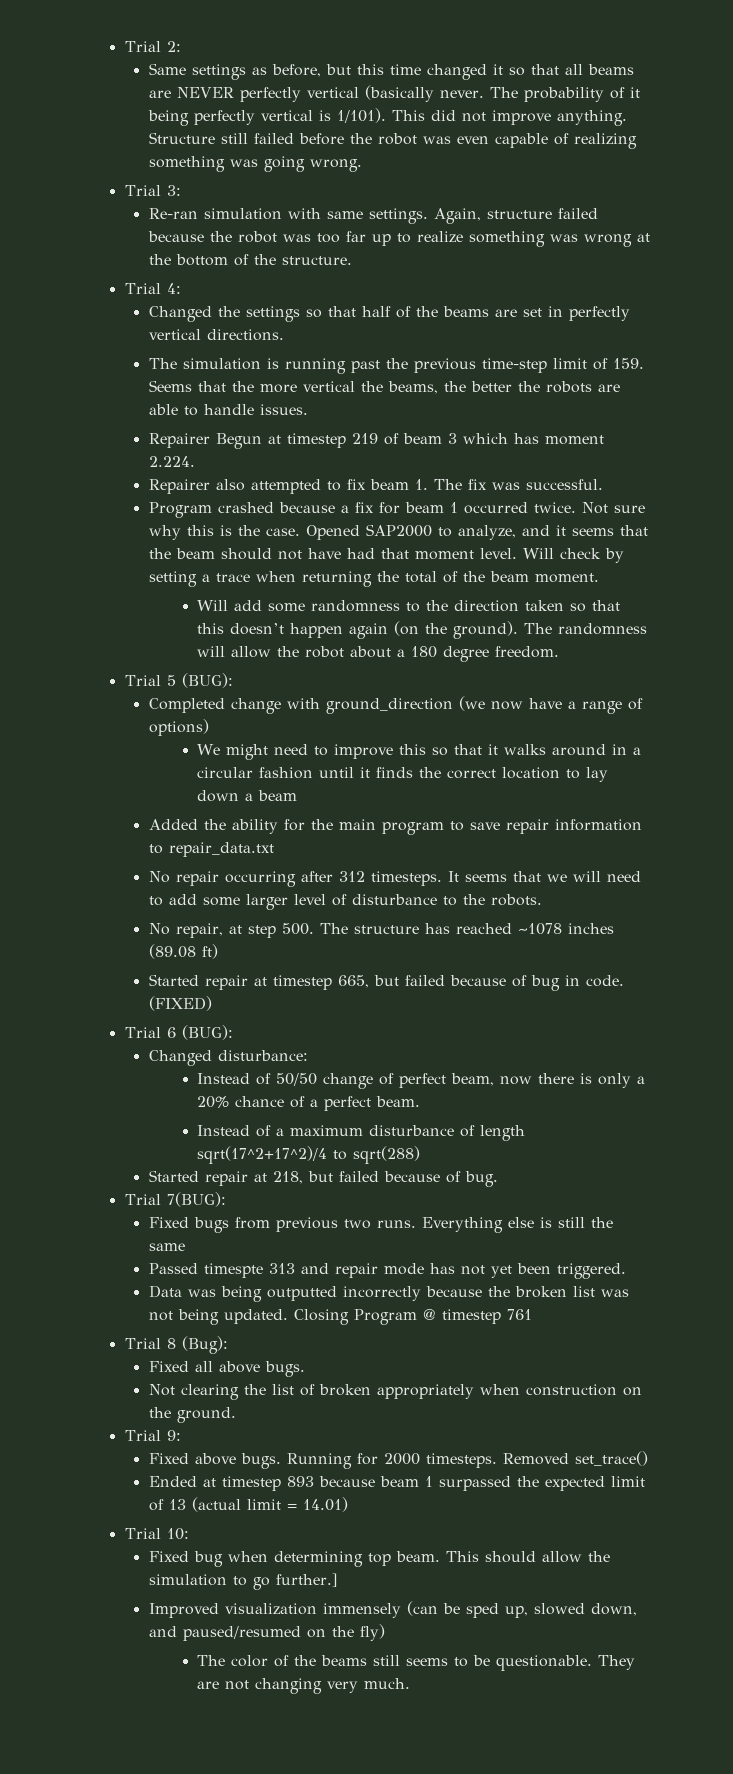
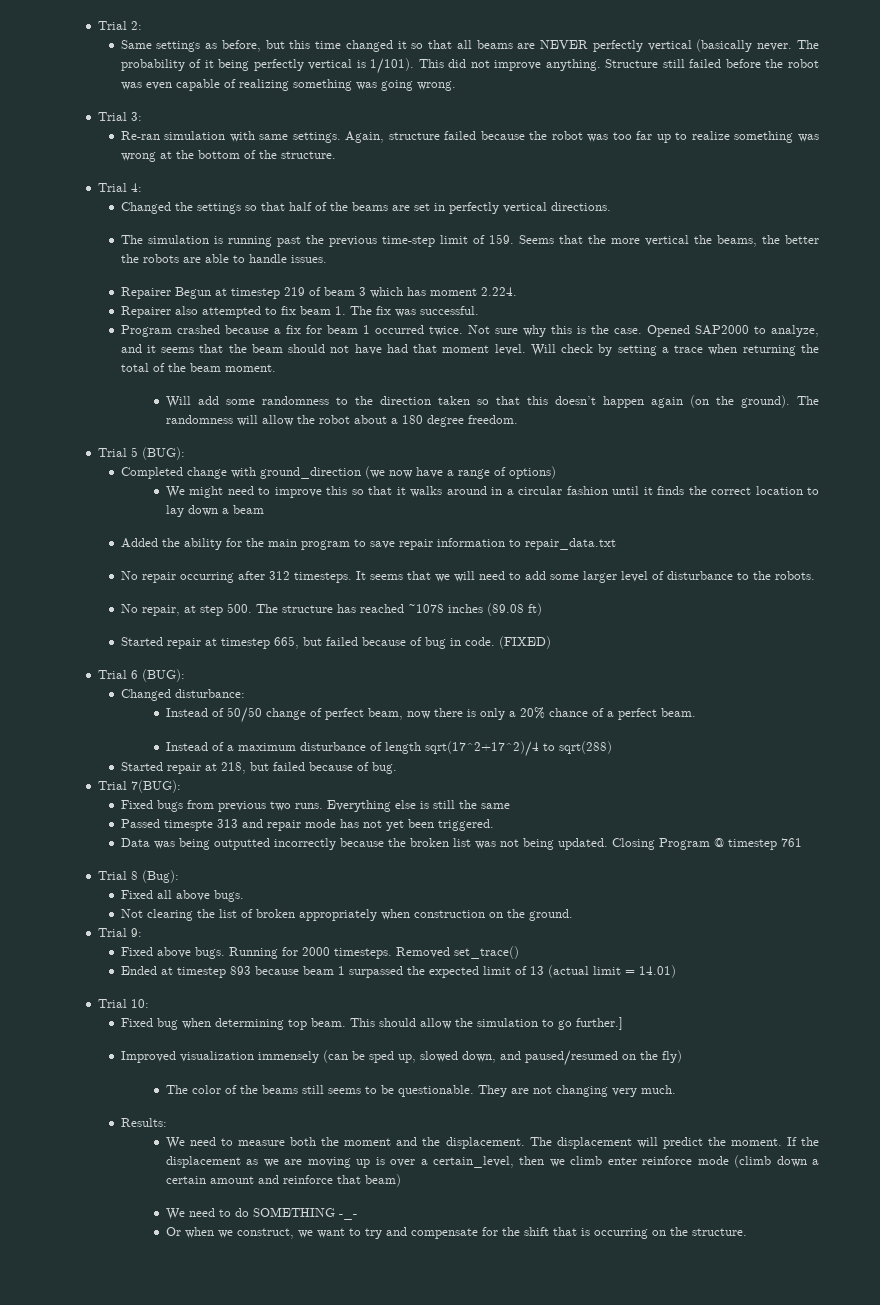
(411, 1683) none -> [120,1118,167,1127] [166,1137,819,1149] [166,1155,820,1168] [166,1174,402,1187] [166,1207,358,1220] [166,1227,748,1239] // Results: // We need to measure both the moment and the displacement. The displacement will predict the moment. If the displacement as we are moving up is over a certain_level, then we climb enter reinforce mode (climb down a certain amount and reinforce that beam) // We need to do SOMETHING -_- // Or when we construct, we want to try and compensate for the shift that is occurring on the structure.

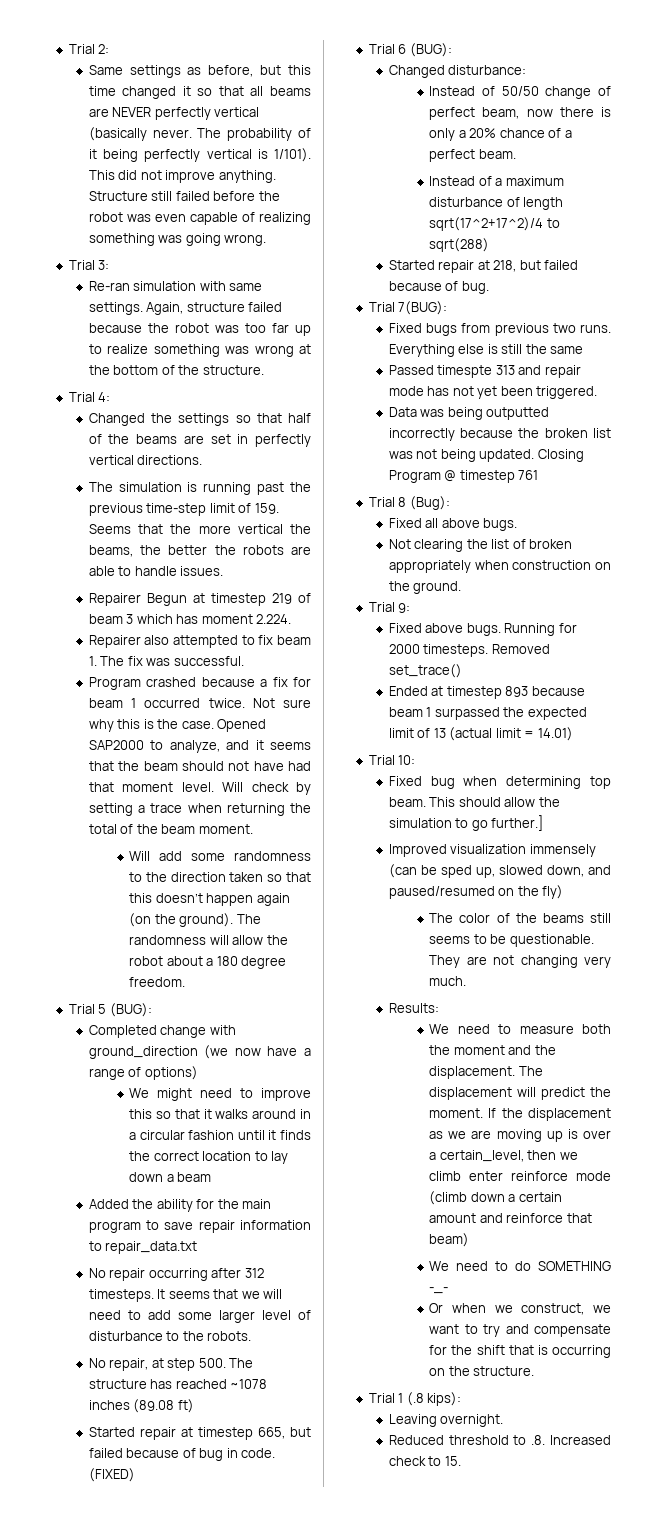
(748, 1232) none -> [368,1392,462,1406] [388,1414,504,1427] [388,1435,611,1445] [388,1456,461,1466] // Trial 1 (.8 kips): // Leaving overnight. // Reduced threshold to .8. Increased check to 15.

